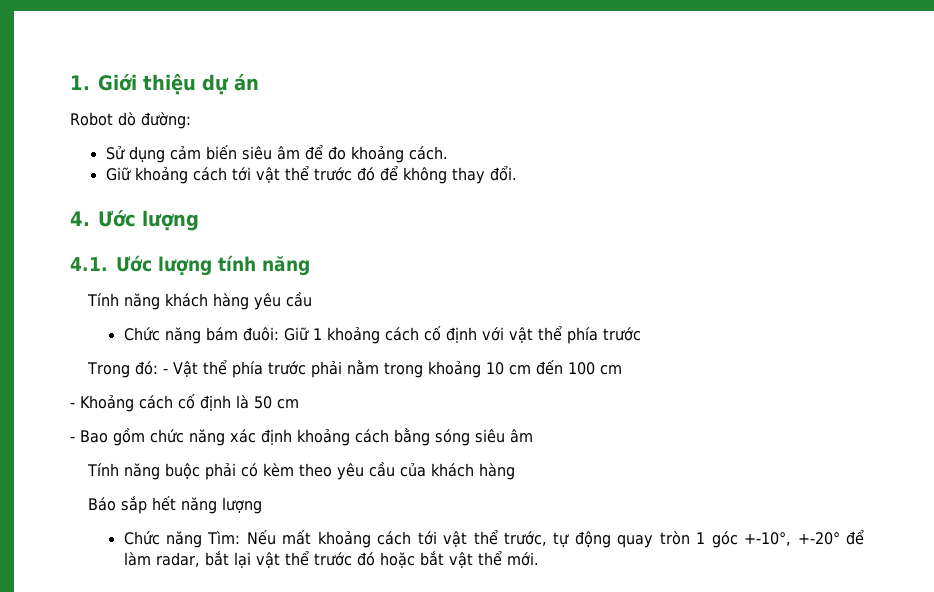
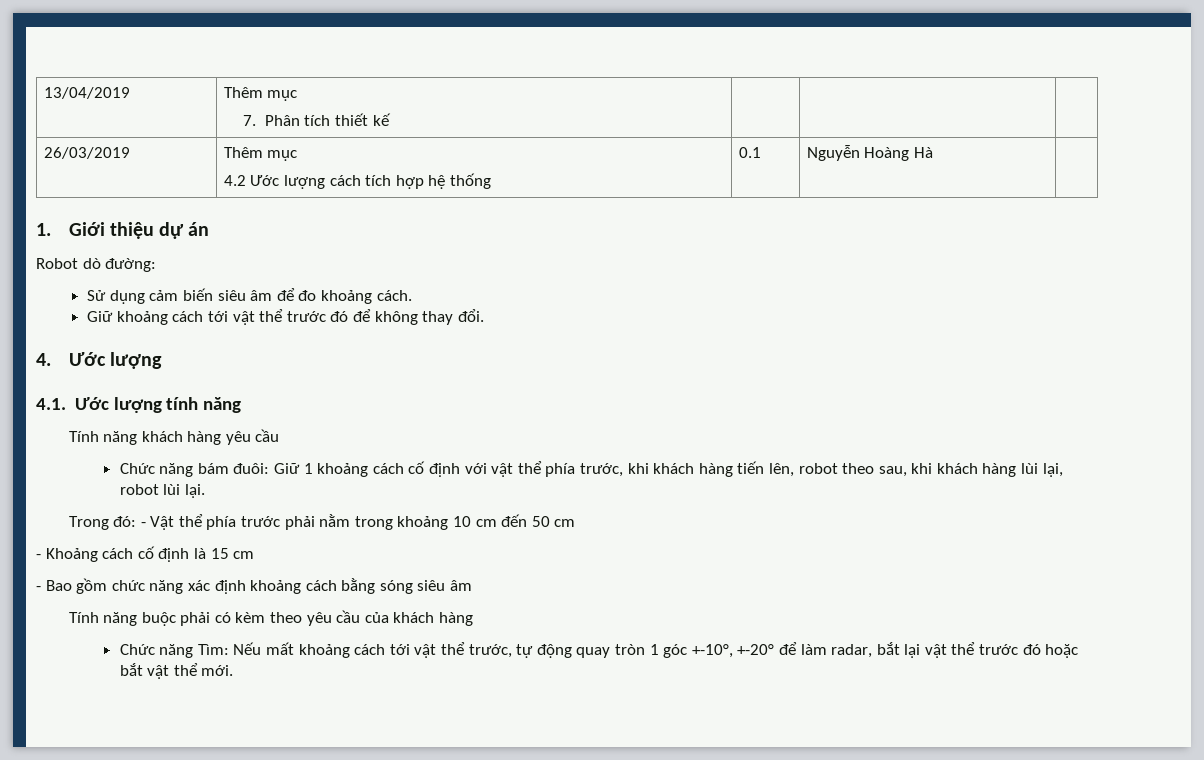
(70, 82) none -> [43,87,130,99] [223,87,298,101] [243,113,391,126] [43,147,130,159] [223,147,298,161] [223,173,491,189] [738,147,761,158] [806,145,934,161] 13/04/2019 | Thêm mục // 7. Phân tích thiết kế | | | // 26/03/2019 | Thêm mục // 4.2 Ước lượng cách tích hợp hệ thống | 0.1 | Nguyễn Hoàng Hà | //
[602,327,641,341] trước -> [579,461,1063,477] [119,484,205,498] trước, khi khách hàng tiến lên, robot theo sau, khi khách hàng lùi lại, robot lùi lại.
[567,362,595,375] 100 -> [531,516,550,527] 50
[254,396,272,409] 50 -> [210,548,229,559] 15
[87,496,262,514] // Báo sắp hết năng lượng -> (473, 619) none

